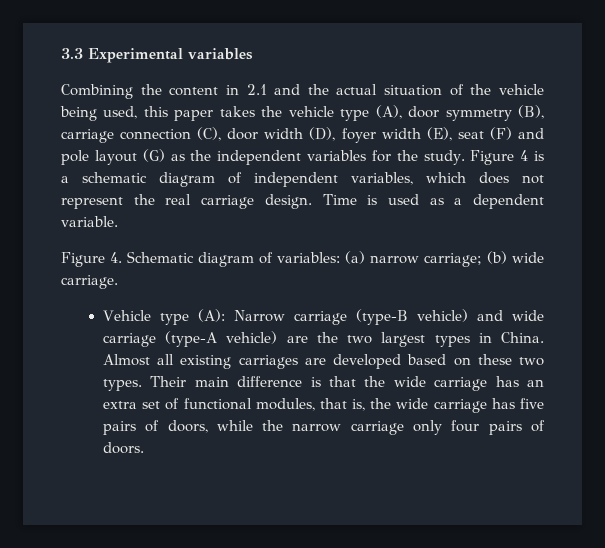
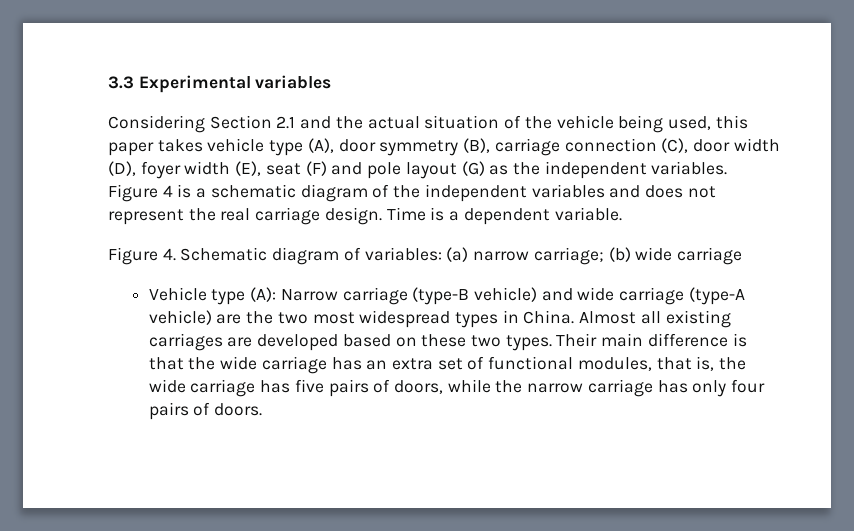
[61,84,239,99] Combining the content in -> [108,115,272,133] Considering Section
[261,106,283,117] the -> (203, 145) none
[307,150,465,165] variables for the study. -> [651,161,728,175] variables.
[254,172,466,187] independent variables, which -> [393,184,641,202] the independent variables and
[387,194,444,205] used as -> (445, 214) none
[61,275,118,289] carriage. -> [676,247,742,265] carriage
[381,332,426,347] largest -> [312,310,451,328] most widespread
(404, 428) none -> [657,380,688,393] has

